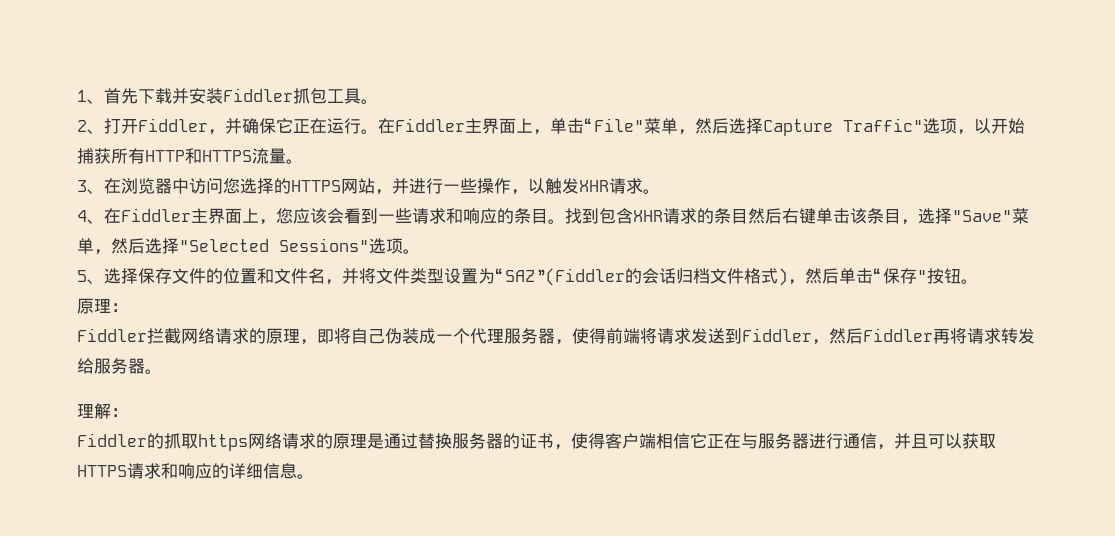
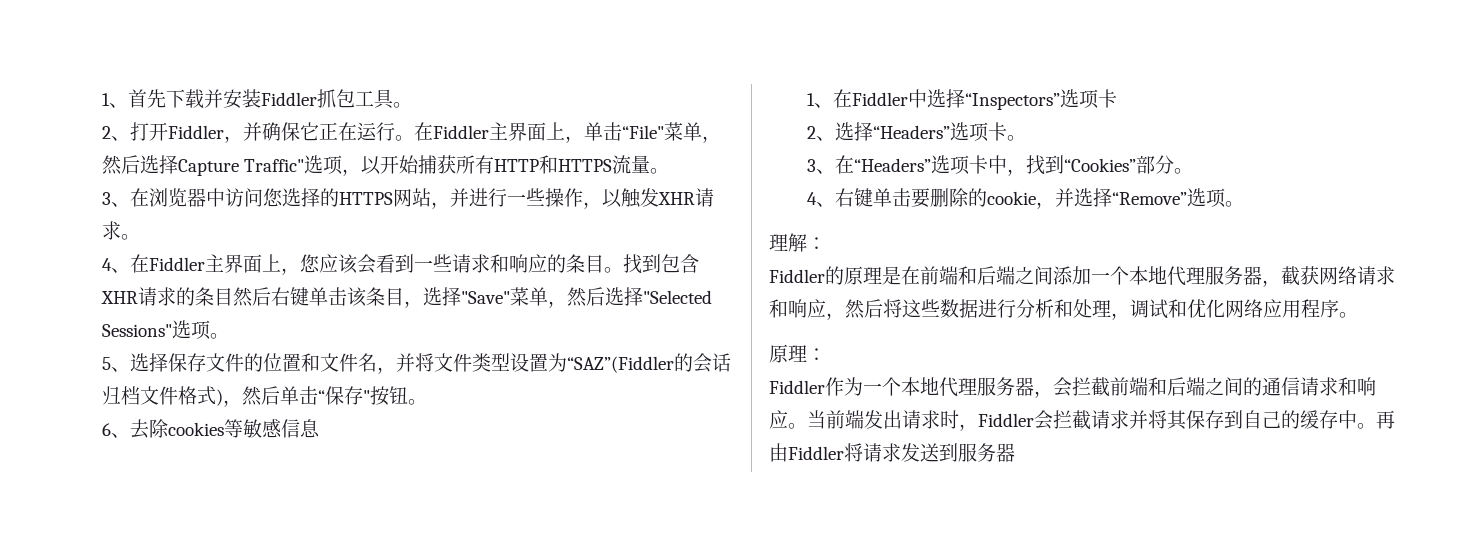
[77,298,128,314] [77,328,1035,345] [77,358,162,374] [77,403,128,419] [77,433,996,451] [77,463,314,479] 原理： // Fiddler拦截网络请求的原理，即将自己伪装成一个代理服务器，使得前端将请求发送到Fiddler，然后Fiddler再将请求转发给服务器。 // 理解： // Fiddler的抓取https网络请求的原理是通过替换服务器的证书，使得客户端相信它正在与服务器进行通信，并且可以获取HTTPS请求和响应的详细信息。 -> [102,419,320,439] [806,89,1117,110] [806,122,1026,142] [806,155,1193,176] [806,188,1244,209] [769,233,826,252] [769,266,1395,287] [769,299,1358,320] [769,344,826,363] [769,377,1376,398] [769,410,1395,431] [769,443,1015,462] 6、去除cookies等敏感信息 // 1、在Fiddler中选择“Inspectors”选项卡 // 2、选择“Headers”选项卡。 // 3、在“Headers”选项卡中，找到“Cookies”部分。 // 4、右键单击要删除的cookie，并选择“Remove”选项。 // 理解： // Fiddler的原理是在前端和后端之间添加一个本地代理服务器，截获网络请求和响应，然后将这些数据进行分析和处理，调试和优化网络应用程序。 // 原理： // Fiddler作为一个本地代理服务器，会拦截前端和后端之间的通信请求和响应。当前端发出请求时，Fiddler会拦截请求并将其保存到自己的缓存中。再由Fiddler将请求发送到服务器

